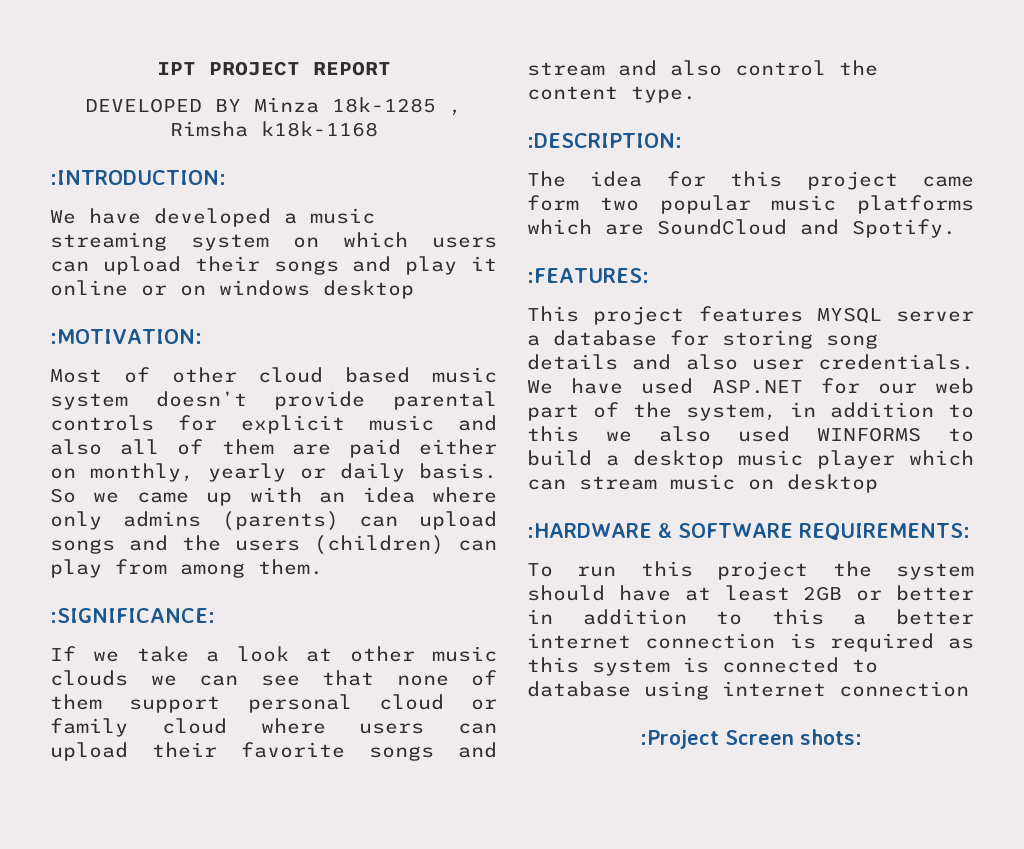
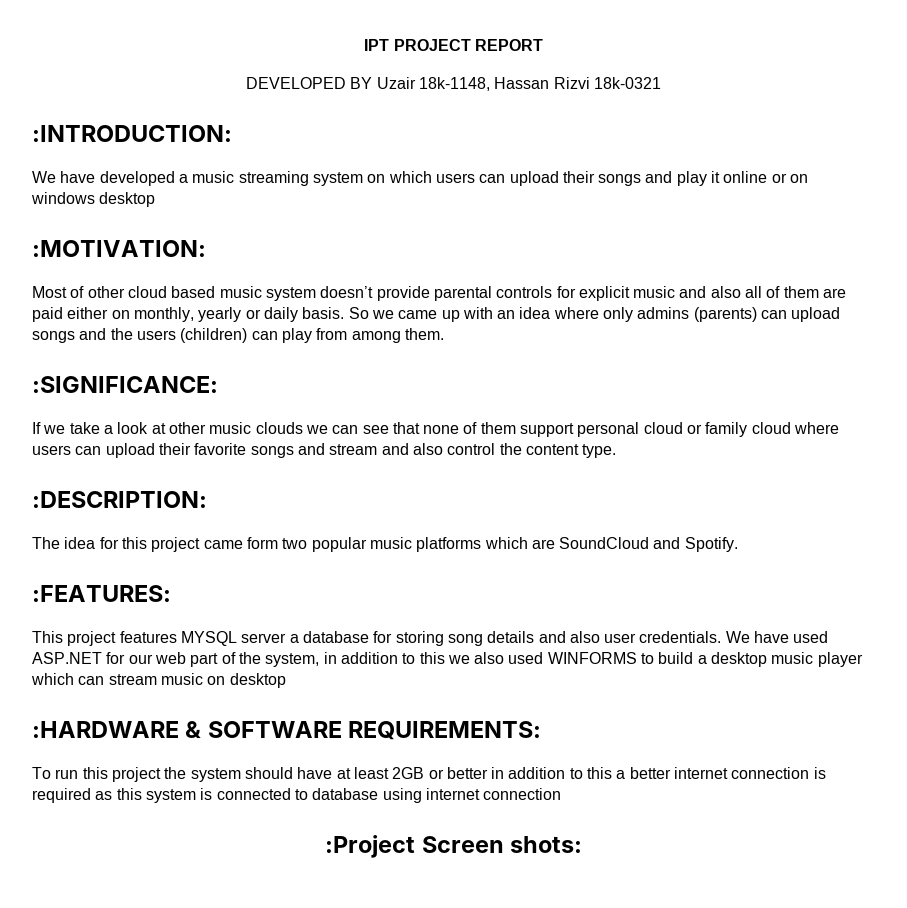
[254,97,462,116] [169,121,378,137] Minza 18k-1285 , Rimsha k18k-1168 -> [376,77,661,91] Uzair 18k-1148, Hassan Rizvi 18k-0321

